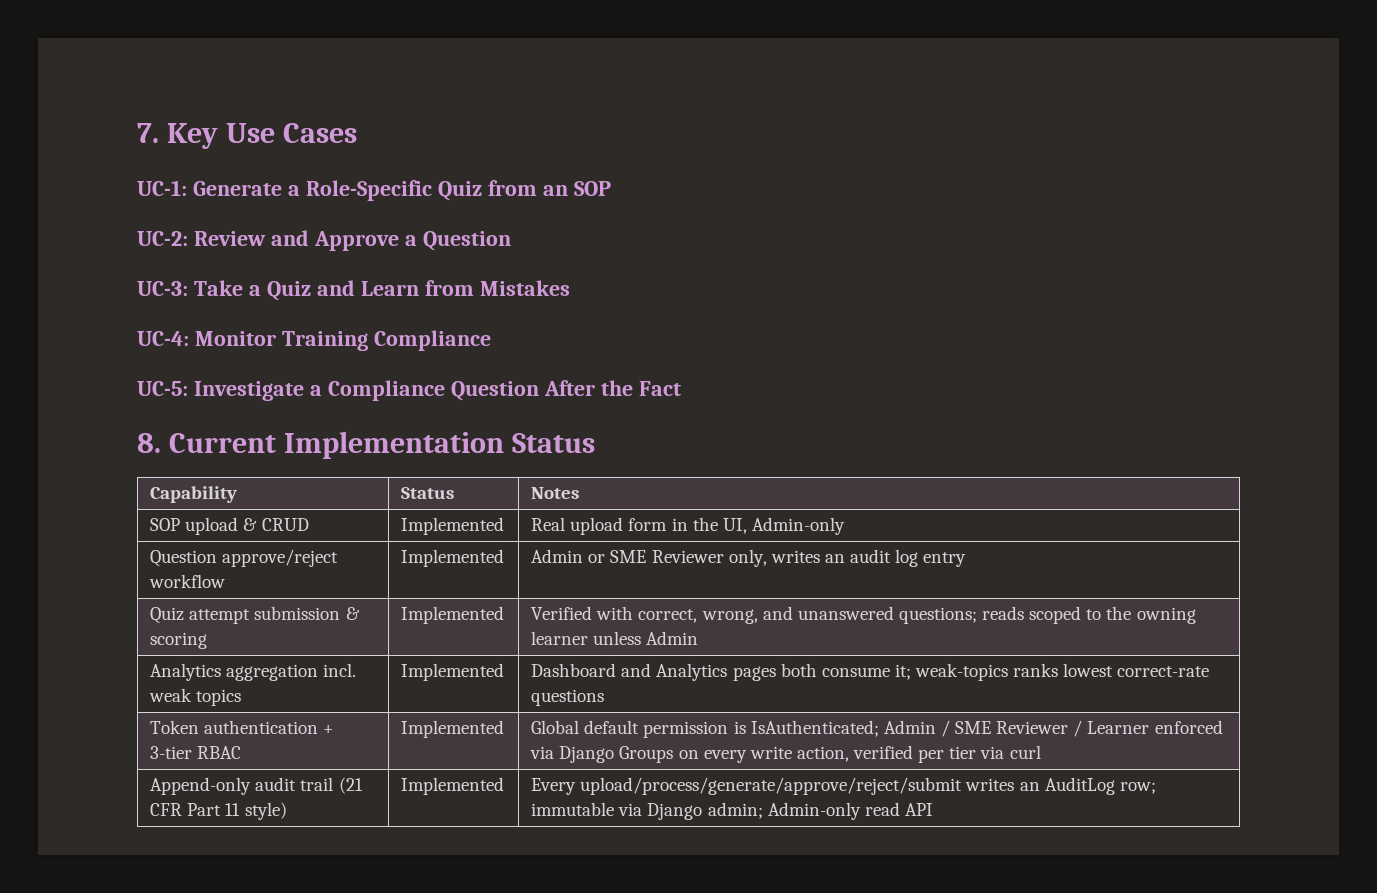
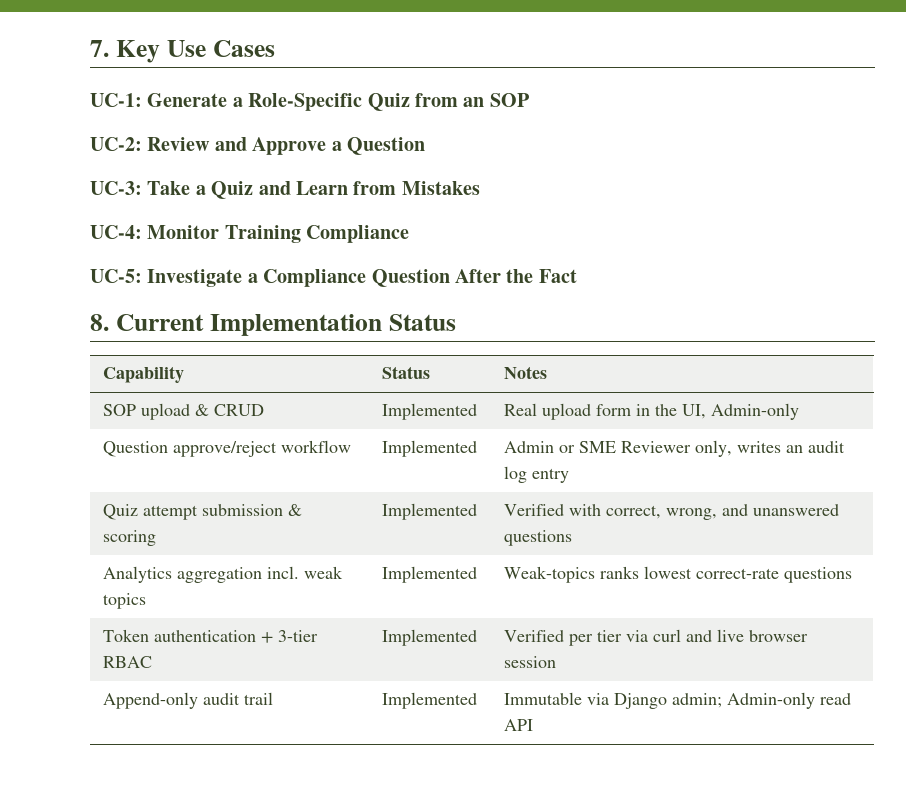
[898,606,1196,624] [531,631,699,645] questions; reads scoped to the owning learner unless Admin -> [503,530,572,546] questions
[531,663,1009,681] Dashboard and Analytics pages both consume it; weak-topics -> [503,566,595,583] Weak-topics
[531,720,1223,738] [530,745,914,763] Global default permission is IsAuthenticated; Admin / SME Reviewer / Learner enforced via Django Groups on every write action, verified -> [503,630,564,642] Verified
(1041, 752) none -> [685,629,808,642] [503,656,556,668] and live browser session
[338,777,363,794] [150,802,287,820] [401,777,505,795] [531,777,1156,795] [531,802,615,816] (21 CFR Part 11 style) | Implemented | Every upload/process/generate/approve/reject/submit writes an AuditLog row; immutable -> [381,692,477,709] [503,692,582,705] | Implemented | Immutable

